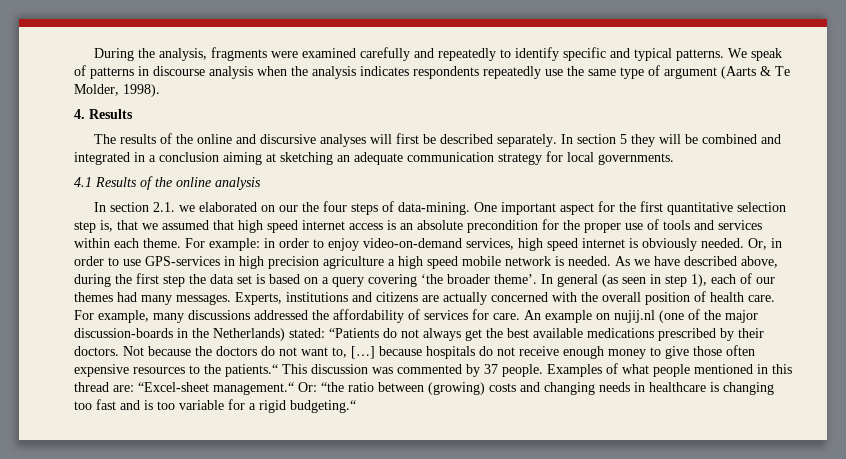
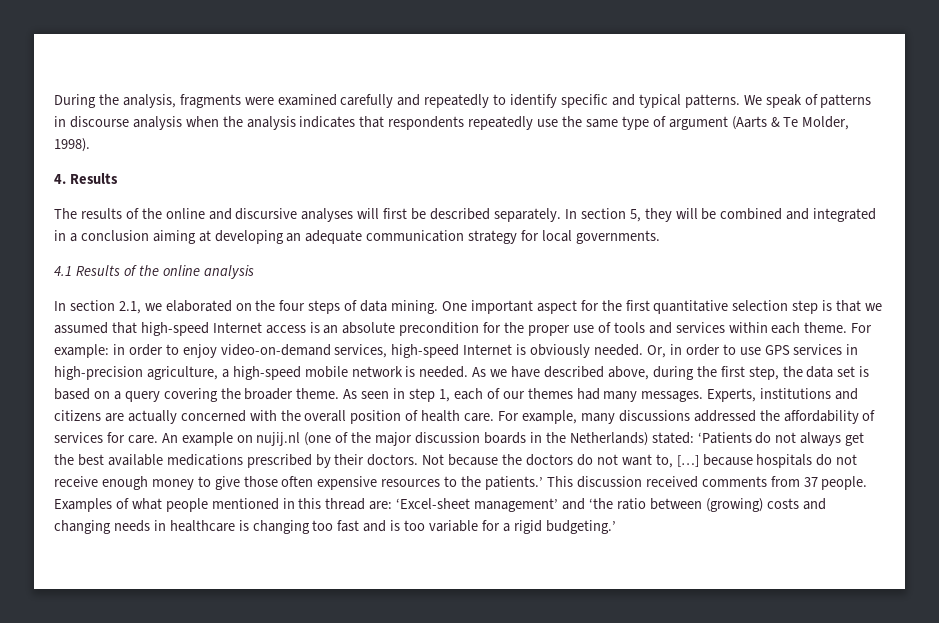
(409, 71) none -> [359,116,385,128] that
[619,134,627,144] 5 -> [629,209,641,222] 5,
[280,152,333,165] sketching -> [214,230,284,244] developing
[152,202,175,212] 2.1. -> [118,301,141,314] 2.1,
[278,205,298,212] our -> (252, 307) none
[397,202,470,215] data-mining. -> [360,300,439,314] data mining.
[100,220,113,232] is, -> [822,300,833,311] is
[238,220,345,233] high speed internet -> [140,322,262,336] high-speed Internet
[518,238,625,251] high speed internet -> [391,344,513,358] high-speed Internet
[145,256,458,269] GPS-services in high precision agriculture a high speed -> [764,344,859,355] [54,366,301,380] GPS services in high-precision agriculture, a high-speed
[163,275,185,287] step -> [748,366,779,380] step,
[421,274,618,287] ‘the broader theme’. In general (as -> [220,388,358,400] the broader theme. As
[691,274,707,287] 1), -> [438,389,450,402] 1,
[74,328,173,338] discussion-boards -> [415,432,526,444] discussion boards
[329,328,379,338] “Patients -> [697,432,752,444] ‘Patients
[225,364,278,377] patients.“ -> [485,476,544,490] patients.’
[372,364,480,377] was commented by -> [645,476,800,488] received comments from
[138,382,344,395] “Excel-sheet management.“ Or: “the -> [396,498,613,512] ‘Excel-sheet management’ and ‘the
[290,400,356,413] budgeting.“ -> [545,520,616,534] budgeting.’

